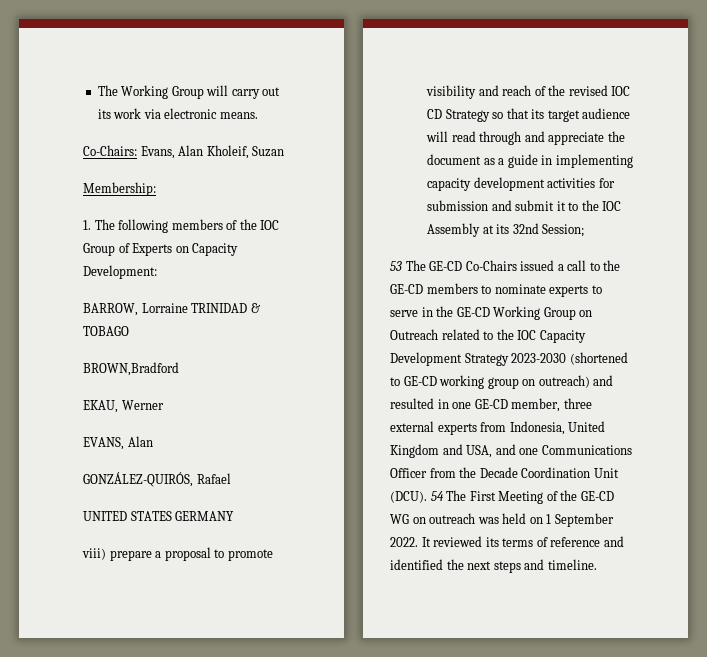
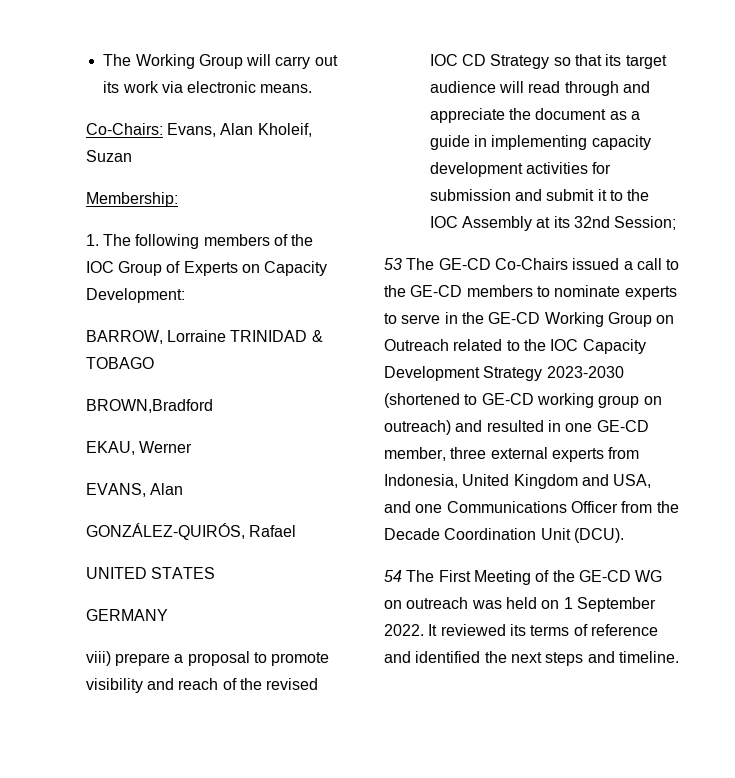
(172, 516) none -> (215, 573) //
(427, 497) none -> (624, 535) //

